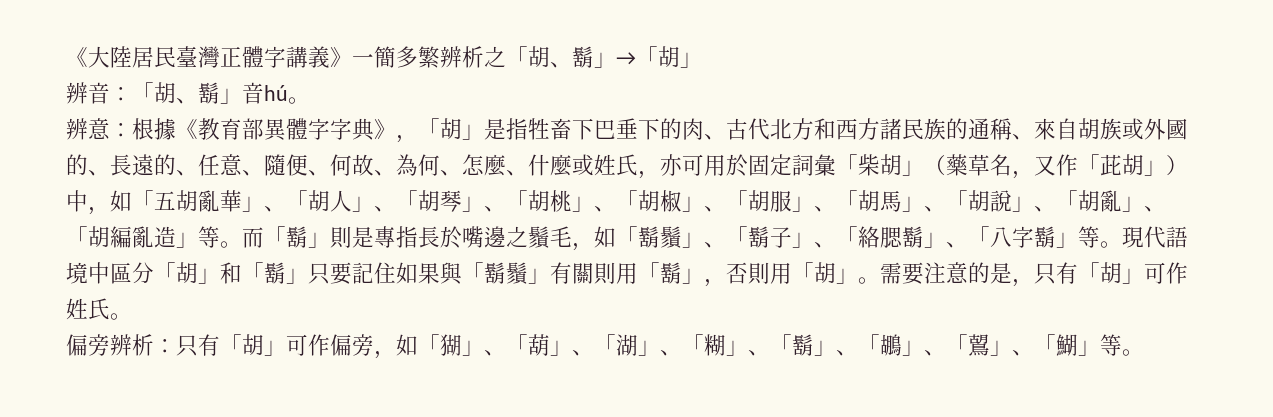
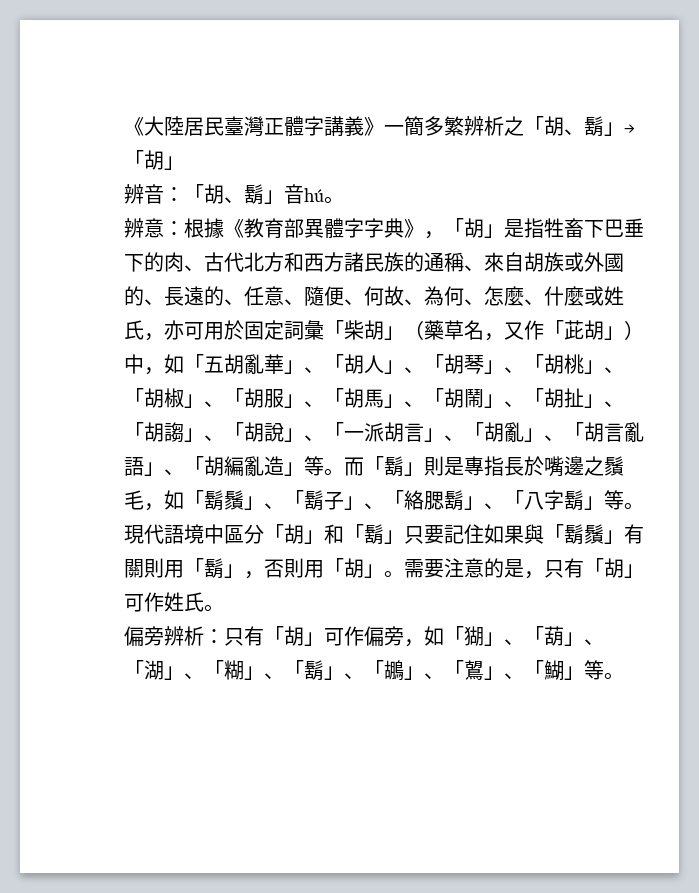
[990,190,1122,212] 說」、「胡亂 -> [464,388,624,408] [124,422,644,443] [124,457,144,476] 鬧」、「胡扯」、「胡謅」、「胡說」、「一派胡言」、「胡亂」、「胡言亂語

